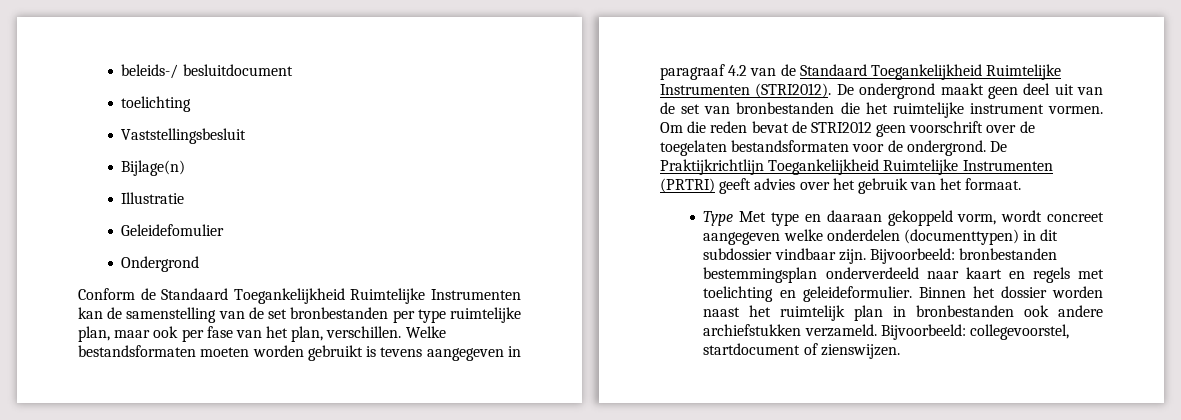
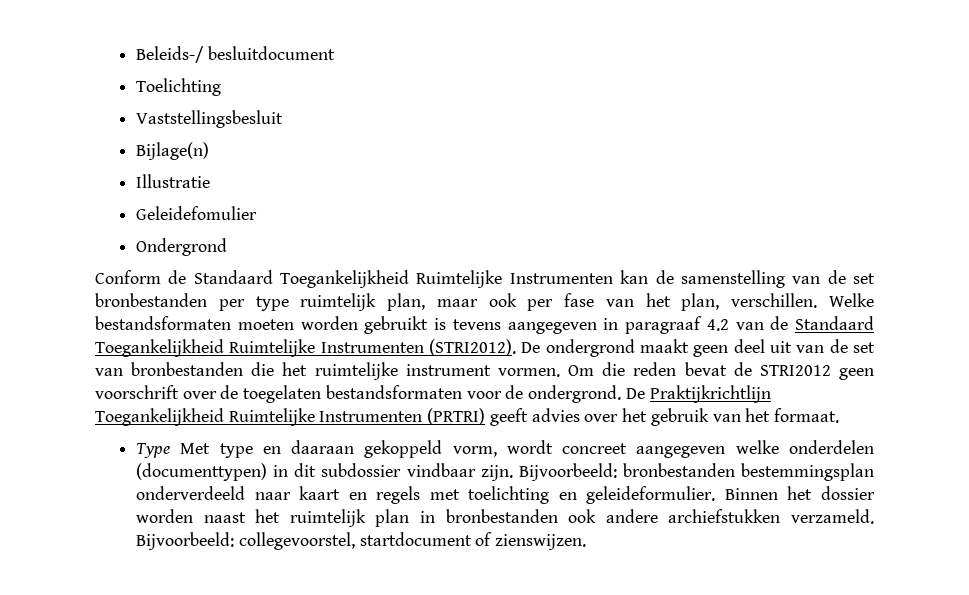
[121,64,179,79] beleids-/ -> [136,46,205,63] Beleids-/
[121,96,192,112] toelichting -> [136,78,222,96] Toelichting
[450,307,521,323] ruimtelijke -> [300,293,377,311] ruimtelijk

